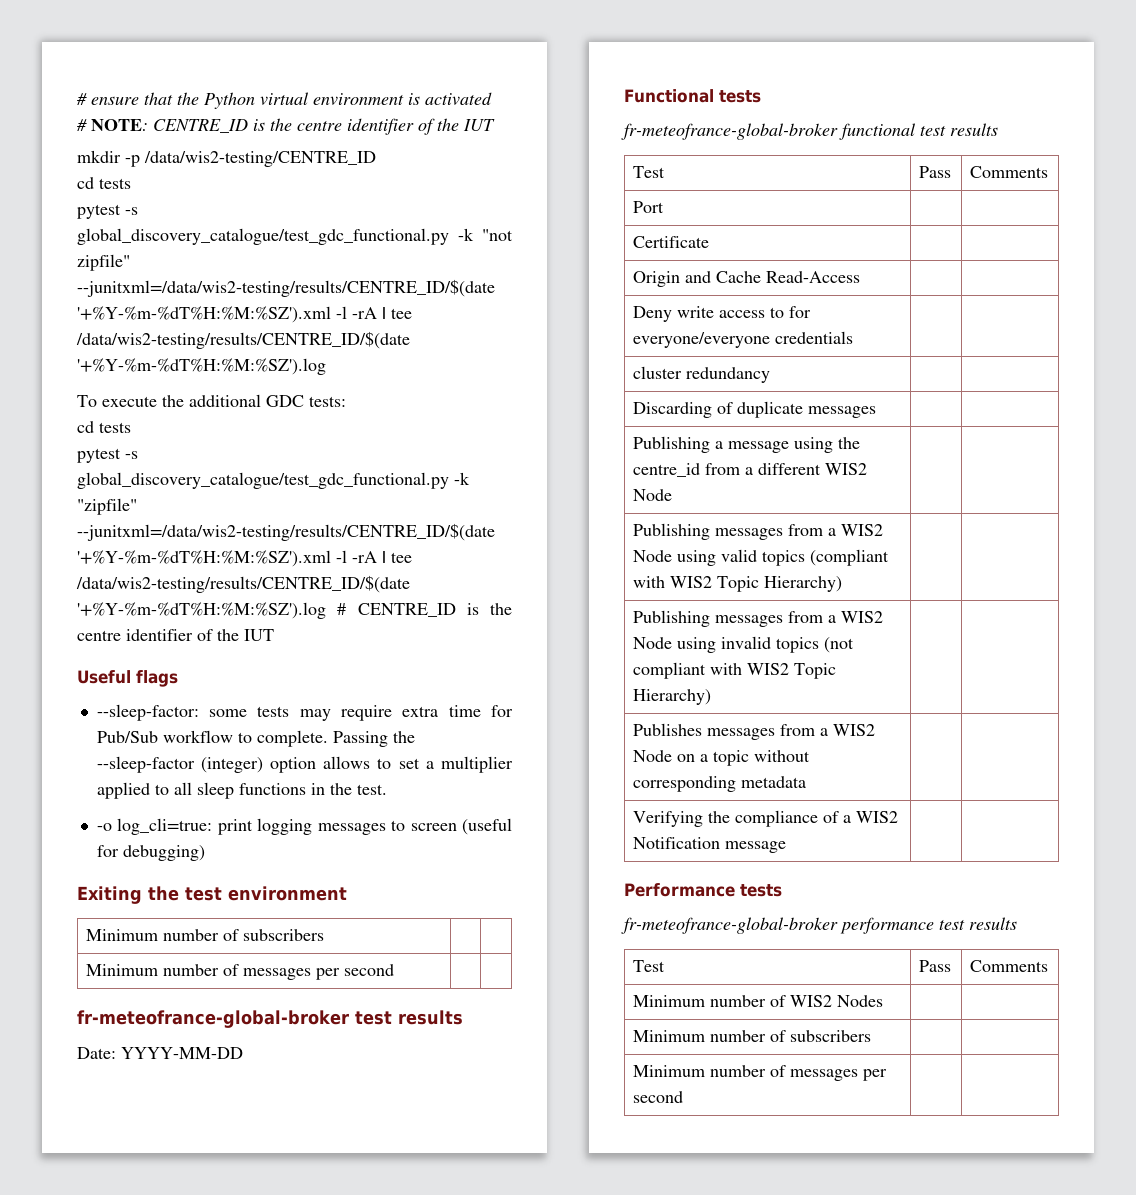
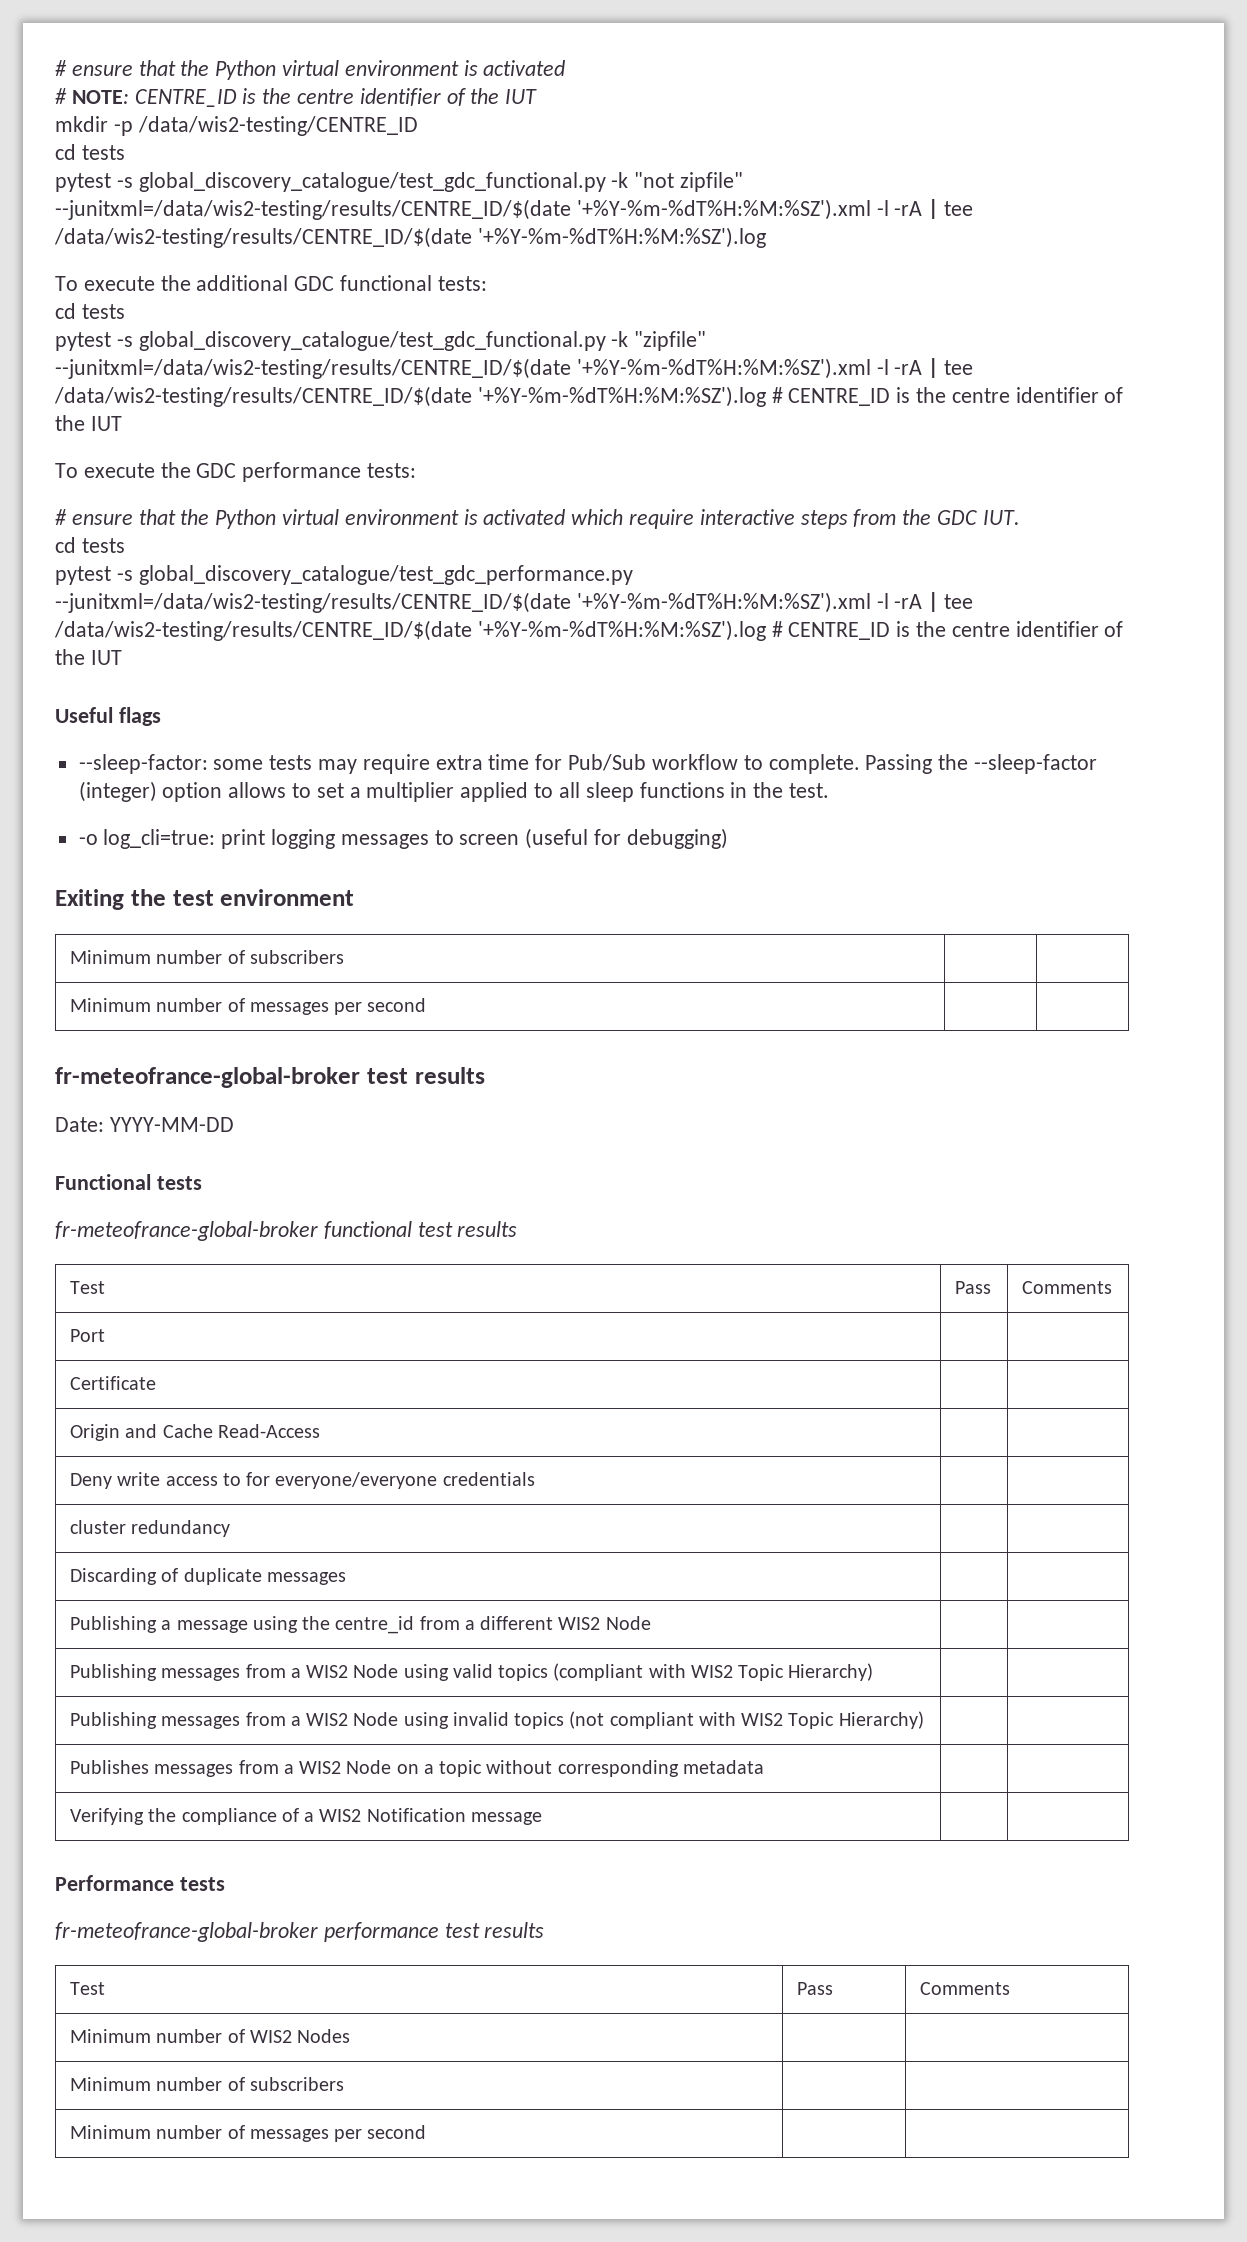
(304, 401) none -> [340,275,433,291] functional
(274, 635) none -> [55,462,417,482] [55,509,1020,529] [55,537,125,553] [55,565,633,585] [55,592,974,613] [54,620,1124,641] [55,649,122,665] // To execute the GDC performance tests: // # ensure that the Python virtual environment is activated which require interactive steps from the GDC IUT. // cd tests // pytest -s global_discovery_catalogue/test_gdc_performance.py --junitxml=/data/wis2-testing/results/CENTRE_ID/$(date '+%Y-%m-%dT%H:%M:%SZ').xml -l -rA | tee /data/wis2-testing/results/CENTRE_ID/$(date '+%Y-%m-%dT%H:%M:%SZ').log # CENTRE_ID is the centre identifier of the IUT

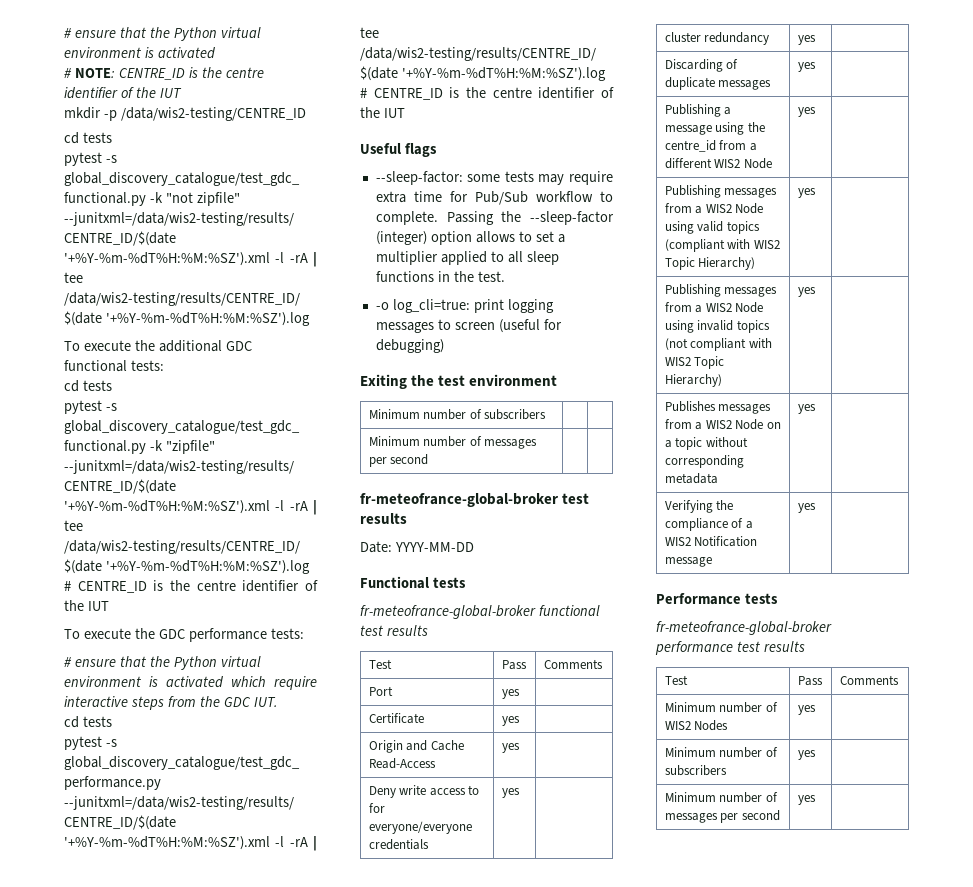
(105, 1335) none -> [501,689,520,699] yes
(156, 1383) none -> [501,716,520,726] yes
(320, 1431) none -> [501,743,520,753] yes
(535, 1479) none -> [501,788,520,798] yes
(231, 1528) none -> [797,35,816,45] yes
(346, 1578) none -> [797,62,816,72] yes
(651, 1623) none -> [797,107,816,117] yes
(874, 1672) none -> [797,188,816,198] yes
(924, 1720) none -> [797,287,816,297] yes
(764, 1767) none -> [797,404,816,414] yes
(542, 1818) none -> [797,503,816,513] yes
[69,2077,344,2091] [69,2125,427,2142] | // Minimum number of subscribers | | // Minimum number of messages per second | -> [797,705,816,715] [664,747,778,758] [664,765,727,776] [797,750,816,760] [664,792,778,803] [664,810,780,823] [797,795,816,805] yes | // Minimum number of subscribers | yes | // Minimum number of messages per second | yes

